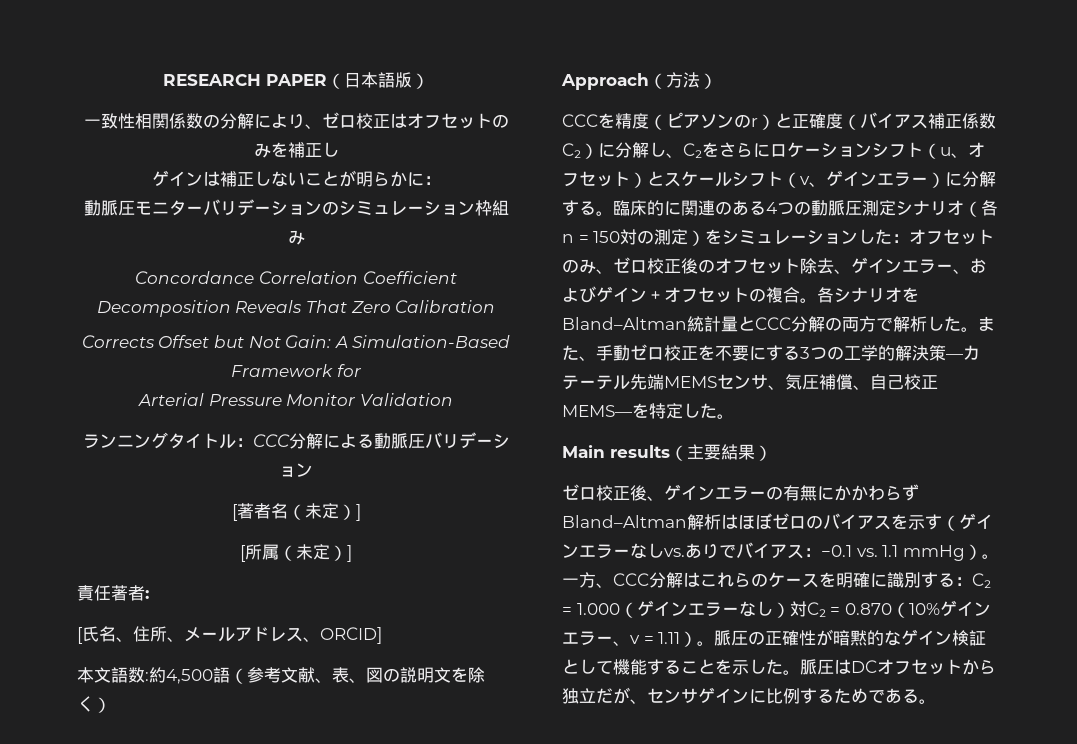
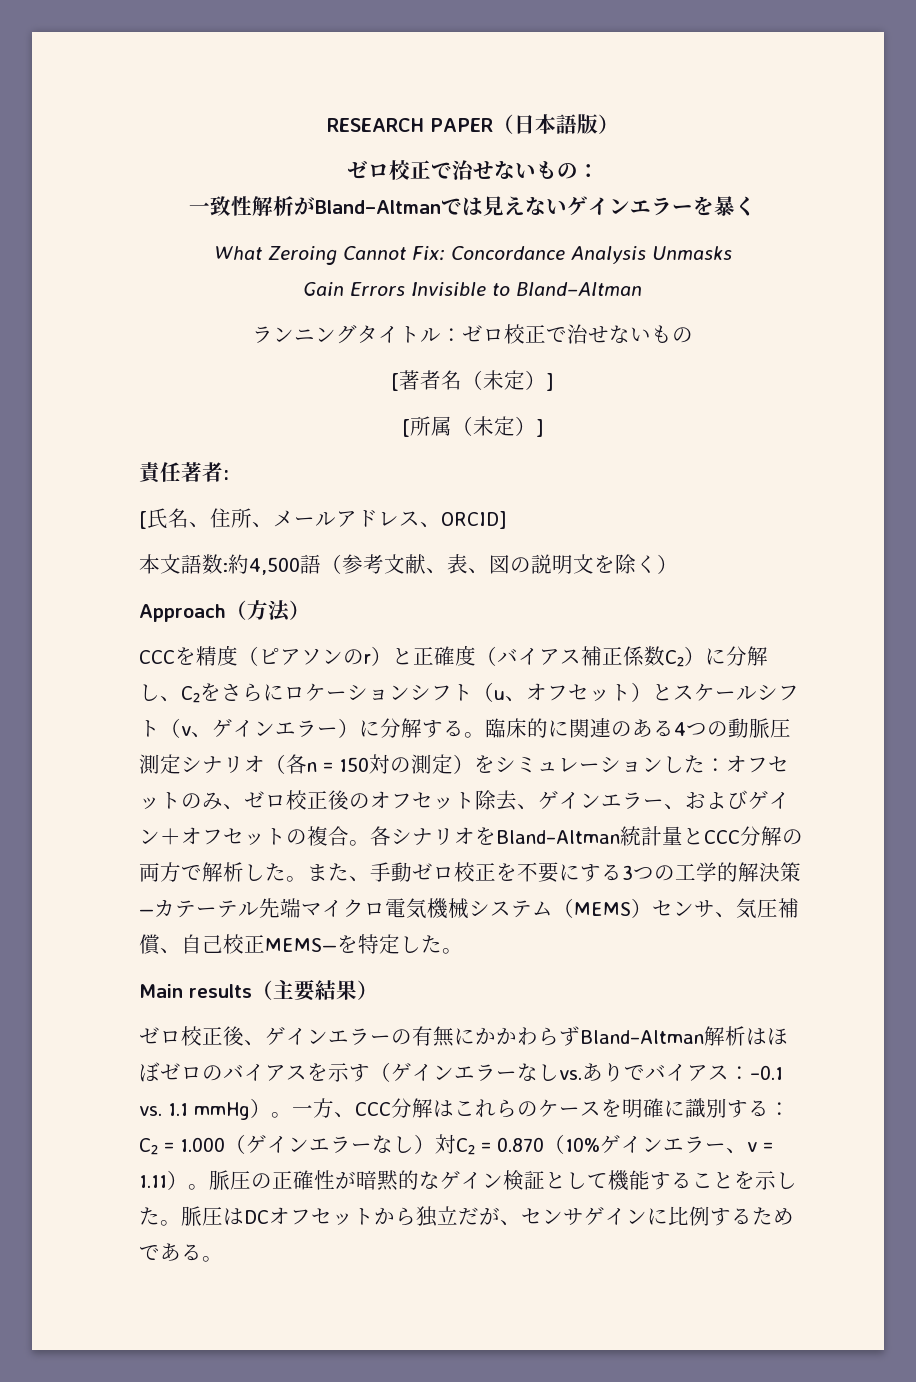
[83,112,509,129] [253,142,339,158] [151,170,441,187] [83,199,509,216] [287,230,305,245] [135,271,457,284] [96,300,496,317] [81,335,511,348] [231,364,362,377] [138,393,453,406] 一致性相関係数の分解により、ゼロ校正はオフセットのみを補正し // ゲインは補正しないことが明らかに： // 動脈圧モニターバリデーションのシミュレーション枠組み // Concordance Correlation Coefficient Decomposition Reveals That Zero Calibration // Corrects Offset but Not Gain: A Simulation-Based Framework for // Arterial Pressure Monitor Validation -> [346,160,599,180] [189,196,756,216] [213,246,732,265] [303,282,642,296] ゼロ校正で治せないもの： // 一致性解析がBland–Altmanでは見えないゲインエラーを暴く // What Zeroing Cannot Fix: Concordance Analysis Unmasks // Gain Errors Invisible to Bland–Altman
[252,432,510,449] [279,463,313,477] CCC分解による動脈圧バリデーション -> [462,324,693,344] ゼロ校正で治せないもの
[664,376,717,388] MEMS -> [301,898,652,919] マイクロ電気機械システム（MEMS）

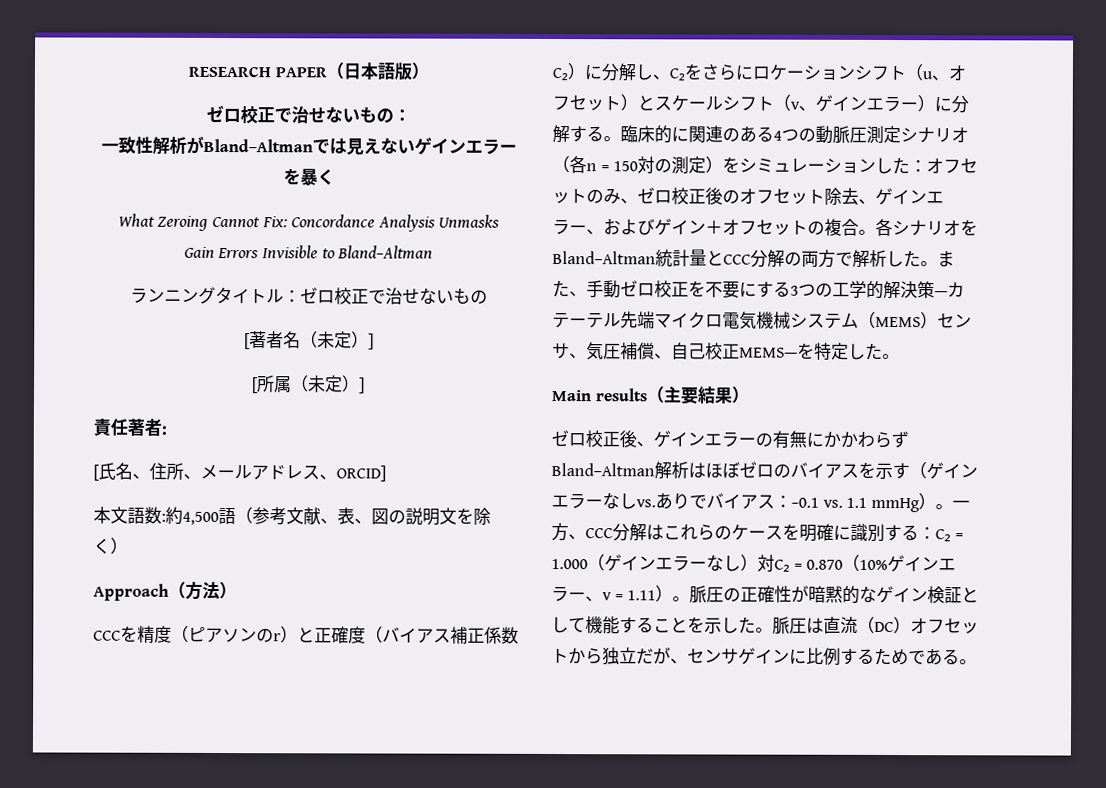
[244,1210,269,1224] DC -> [823,616,911,635] 直流（DC）

